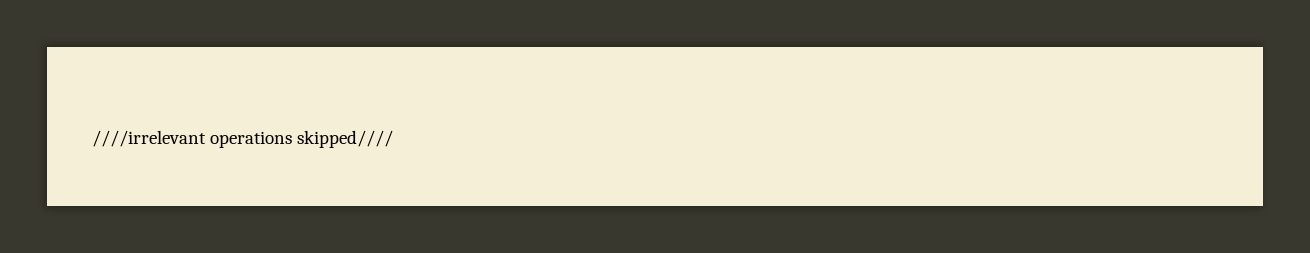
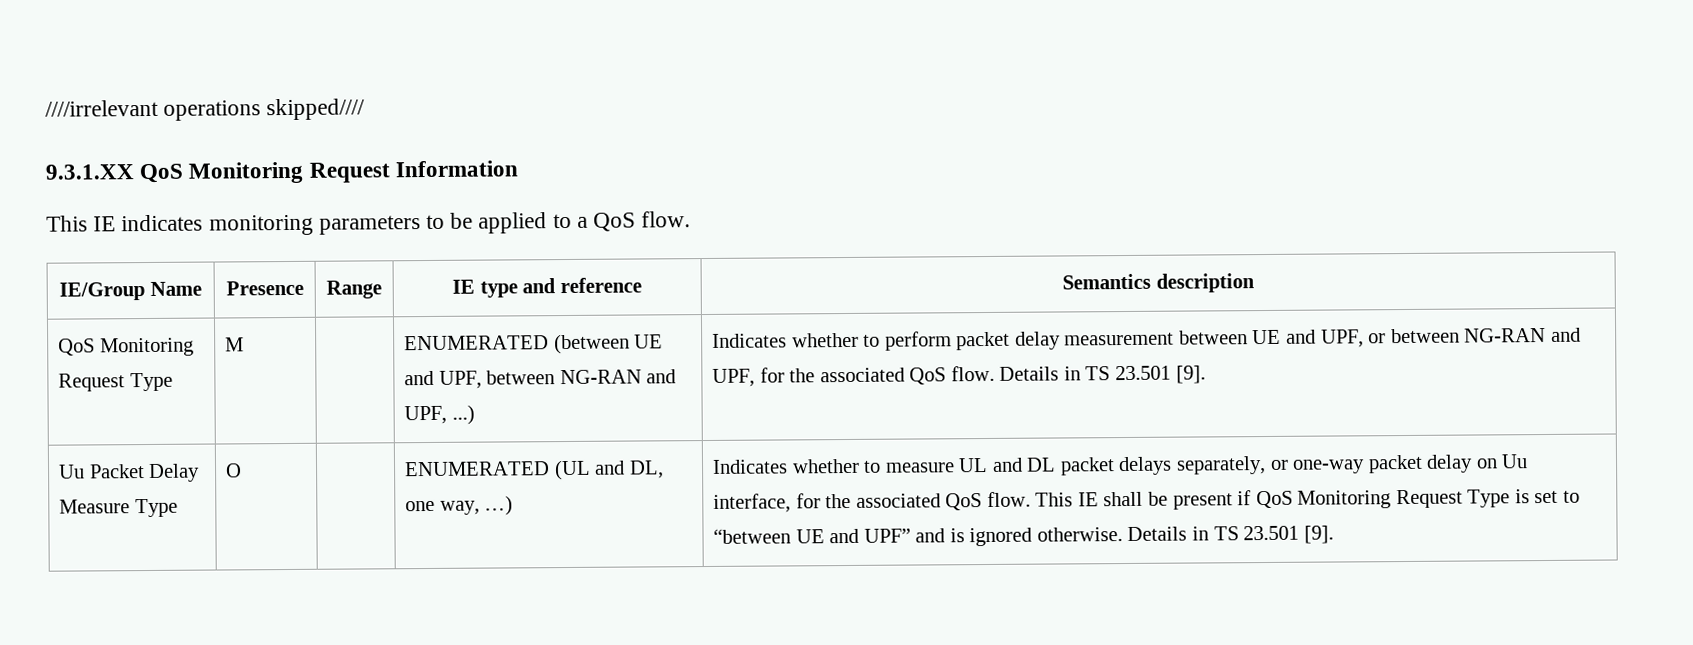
(394, 139) none -> [45,160,518,184] [46,211,692,236] [59,281,202,301] [225,280,304,296] [326,280,382,299] [452,277,642,298] [1062,273,1255,293] [58,337,194,357] [58,372,173,392] [225,337,245,352] [404,333,664,355] [404,369,677,389] [404,404,475,425] [712,327,1581,351] [712,365,1206,387] [58,463,201,482] [59,498,178,518] [225,463,243,478] [404,459,664,481] [405,495,514,516] [712,454,1529,476] [713,489,1580,513] [713,525,1334,547] // 9.3.1.XX QoS Monitoring Request Information // This IE indicates monitoring parameters to be applied to a QoS flow. // IE/Group Name | Presence | Range | IE type and reference | Semantics description // QoS Monitoring Request Type | M | | ENUMERATED (between UE and UPF, between NG-RAN and UPF, ...) | Indicates whether to perform packet delay measurement between UE and UPF, or between NG-RAN and UPF, for the associated QoS flow. Details in TS 23.501 [9]. // Uu Packet Delay Measure Type | O | | ENUMERATED (UL and DL, one way, …) | Indicates whether to measure UL and DL packet delays separately, or one-way packet delay on Uu interface, for the associated QoS flow. This IE shall be present if QoS Monitoring Request Type is set to “between UE and UPF” and is ignored otherwise. Details in TS 23.501 [9].

